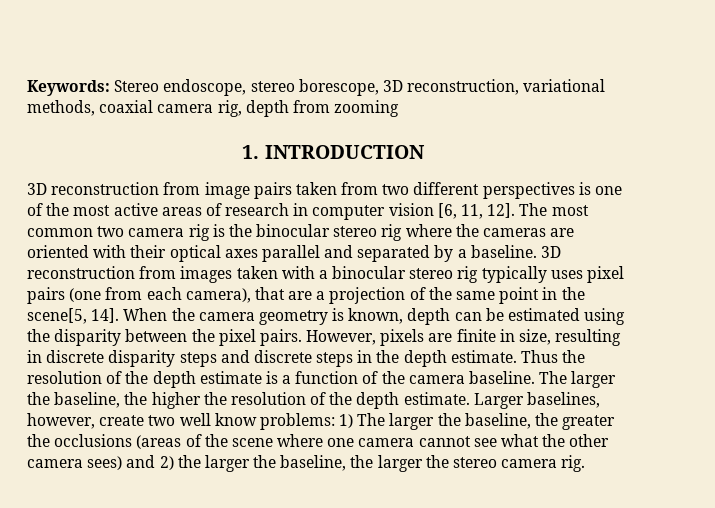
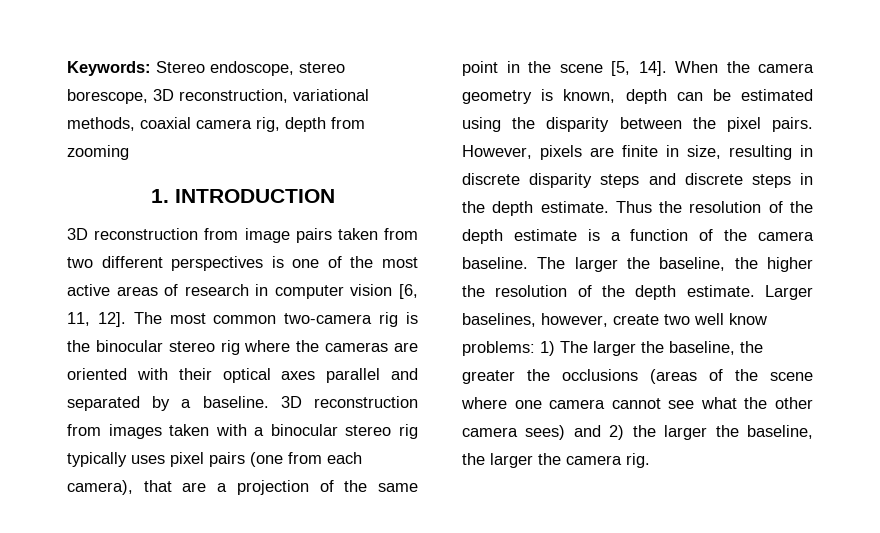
[97,226,185,237] two camera -> [284,313,373,324] two-camera
[27,308,87,324] scene[5, -> [559,61,630,76] scene [5,
[453,457,498,468] stereo -> (561, 459) none

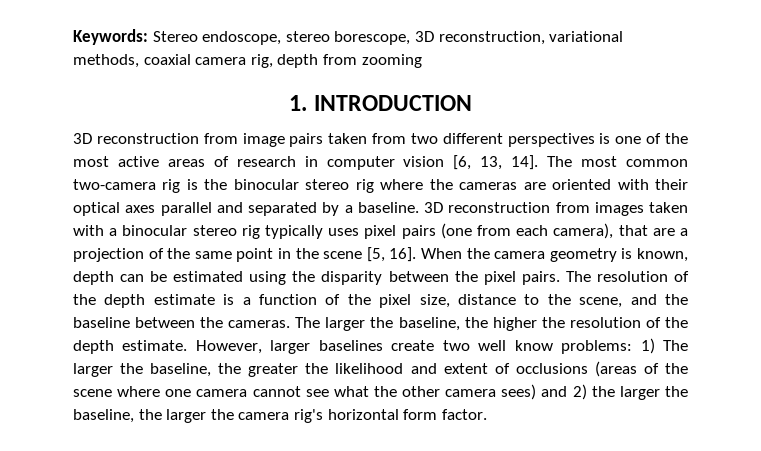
[67,312,126,327] 11, 12]. -> [480,155,539,170] 13, 14].
[638,61,667,76] 14]. -> [389,247,417,262] 16].
[462,145,813,160] [462,173,813,188] [462,201,683,216] However, pixels are finite in size, resulting in discrete disparity steps and discrete steps in the depth estimate. Thus the -> [565,271,591,282] The
[758,231,814,241] [462,257,528,269] camera baseline. -> [379,294,688,308] [73,317,291,328] pixel size, distance to the scene, and the baseline between the cameras.
[765,285,813,300] [462,313,608,327] Larger baselines, however, -> [195,340,383,354] However, larger baselines
(550, 375) none -> [335,363,510,374] likelihood and extent of
[626,453,650,468] rig. -> [293,409,487,423] rig's horizontal form factor.

